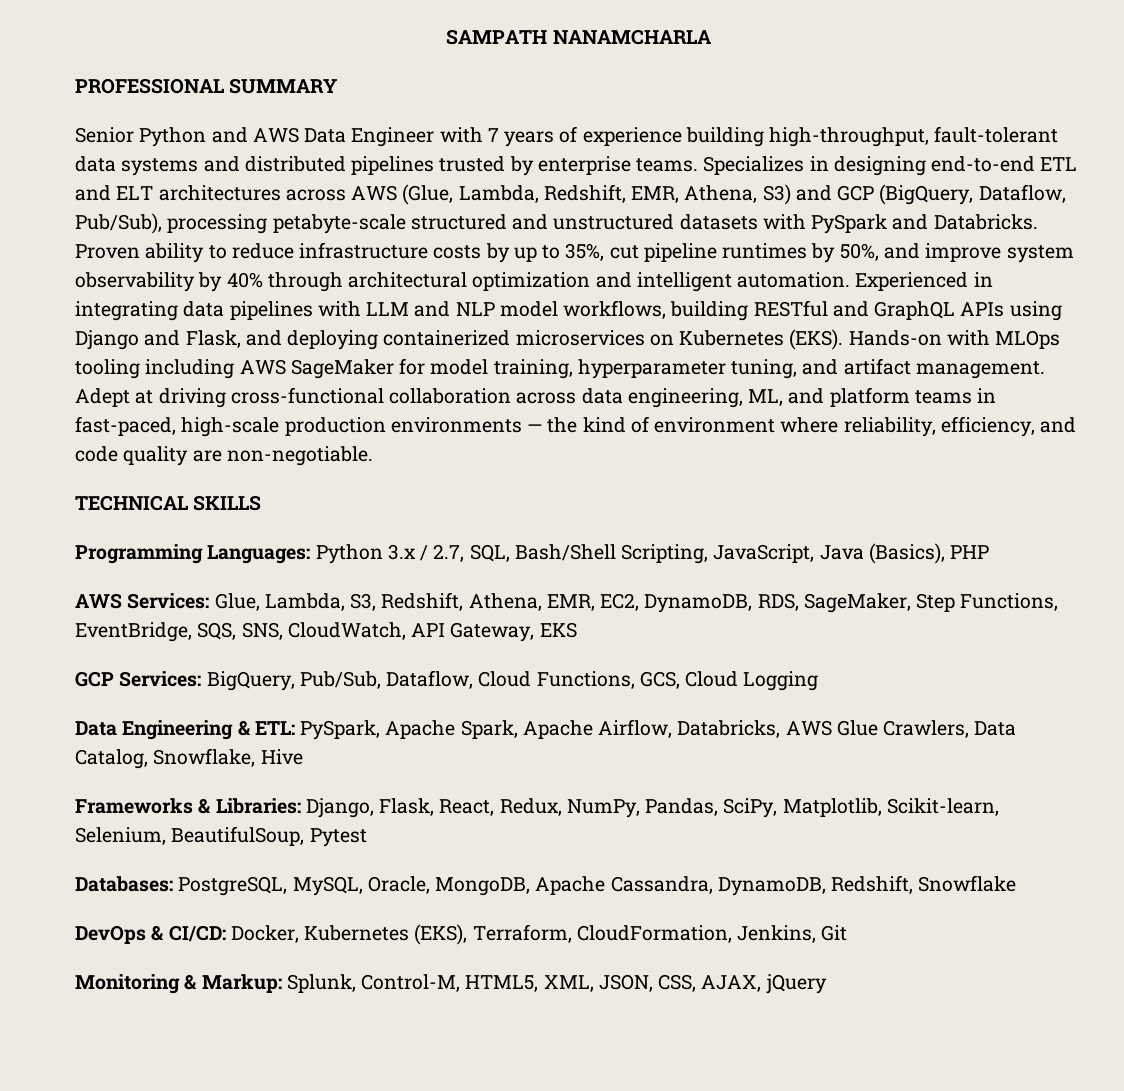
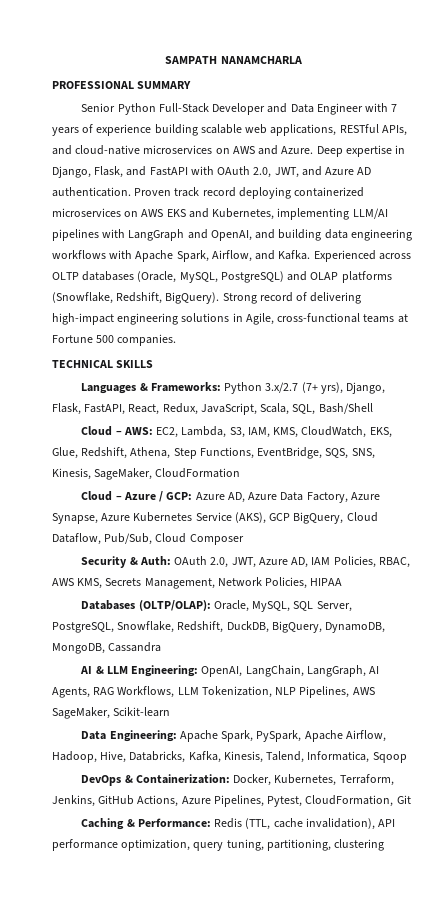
[211,127,299,143] and AWS -> [158,103,288,115] Full-Stack Developer and
[769,126,1059,147] [75,156,1078,176] [75,184,1066,205] [75,213,1038,234] [75,242,1074,263] [75,272,993,292] [75,300,1062,321] [75,329,1061,350] [75,358,1045,379] [75,387,997,408] [75,416,1077,437] [75,446,373,466] [75,495,262,511] [75,543,990,564] [75,592,911,613] high-throughput, fault-tolerant data systems and distributed pipelines trusted by enterprise teams. Specializes in designing end-to-end ETL and ELT architectures across AWS (Glue, Lambda, Redshift, EMR, Athena, S3) and GCP (BigQuery, Dataflow, Pub/Sub), processing petabyte-scale structured and unstructured datasets with PySpark and Databricks. Proven ability to reduce infrastructure costs by up to 35%, cut pipeline runtimes by 50%, and improve system observability by 40% through architectural optimization and intelligent automation. Experienced in integrating data pipelines with LLM and NLP model workflows, building RESTful and GraphQL APIs using Django and Flask, and deploying containerized microservices on Kubernetes (EKS). Hands-on with MLOps tooling including AWS SageMaker for model training, hyperparameter tuning, and artifact management. Adept at driving cross-functional collaboration across data engineering, ML, and platform teams in fast-paced, high-scale production environments — the kind of environment where reliability, efficiency, and code quality are non-negotiable. // TECHNICAL SKILLS // Programming Languages: Python 3.x / 2.7, SQL, Bash/Shell Scripting, JavaScript, Java (Basics), PHP // AWS Services: Glue, Lambda, S3, Redshift, Athena, EMR, EC2, DynamoDB, RDS, SageMaker, -> [200,124,407,136] [52,145,406,157] [52,166,372,178] [52,187,365,199] [52,208,388,220] [52,229,412,241] [52,250,411,262] [52,271,392,283] [52,292,362,304] [52,313,408,325] [52,334,177,346] [52,360,154,368] [81,382,386,394] [52,403,373,415] [81,426,392,438] [52,447,171,459] scalable web applications, RESTful APIs, and cloud-native microservices on AWS and Azure. Deep expertise in Django, Flask, and FastAPI with OAuth 2.0, JWT, and Azure AD authentication. Proven track record deploying containerized microservices on AWS EKS and Kubernetes, implementing LLM/AI pipelines with LangGraph and OpenAI, and building data engineering workflows with Apache Spark, Airflow, and Kafka. Experienced across OLTP databases (Oracle, MySQL, PostgreSQL) and OLAP platforms (Snowflake, Redshift, BigQuery). Strong record of delivering high-impact engineering solutions in Agile, cross-functional teams at Fortune 500 companies. // TECHNICAL SKILLS // Languages & Frameworks: Python 3.x/2.7 (7+ yrs), Django, Flask, FastAPI, React, Redux, JavaScript, Scala, SQL, Bash/Shell // Cloud – AWS: EC2, Lambda, S3, IAM, KMS, CloudWatch, EKS, Glue, Redshift, Athena,
[287,622,577,642] [75,670,819,691] [75,719,1017,740] [75,748,303,769] [75,798,999,818] [75,826,367,847] [75,875,1017,896] [75,924,848,945] [75,974,827,994] CloudWatch, API Gateway, EKS // GCP Services: BigQuery, Pub/Sub, Dataflow, Cloud Functions, GCS, Cloud Logging // Data Engineering & ETL: PySpark, Apache Spark, Apache Airflow, Databricks, AWS Glue Crawlers, Data Catalog, Snowflake, Hive // Frameworks & Libraries: Django, Flask, React, Redux, NumPy, Pandas, SciPy, Matplotlib, Scikit-learn, Selenium, BeautifulSoup, Pytest // Databases: PostgreSQL, MySQL, Oracle, MongoDB, Apache Cassandra, DynamoDB, Redshift, Snowflake // DevOps & CI/CD: Docker, Kubernetes (EKS), Terraform, CloudFormation, Jenkins, Git // Monitoring & Markup: Splunk, Control-M, HTML5, XML, JSON, CSS, AJAX, jQuery -> [52,468,241,480] [81,491,380,503] [52,512,378,524] [52,533,244,545] [81,556,410,568] [52,577,343,589] [81,600,352,612] [52,621,386,633] [52,642,162,654] [80,665,380,677] [52,686,375,698] [52,707,171,719] [81,730,386,742] [52,751,407,763] [81,774,394,786] [52,795,411,807] [81,818,396,830] [52,839,385,851] Kinesis, SageMaker, CloudFormation // Cloud – Azure / GCP: Azure AD, Azure Data Factory, Azure Synapse, Azure Kubernetes Service (AKS), GCP BigQuery, Cloud Dataflow, Pub/Sub, Cloud Composer // Security & Auth: OAuth 2.0, JWT, Azure AD, IAM Policies, RBAC, AWS KMS, Secrets Management, Network Policies, HIPAA // Databases (OLTP/OLAP): Oracle, MySQL, SQL Server, PostgreSQL, Snowflake, Redshift, DuckDB, BigQuery, DynamoDB, MongoDB, Cassandra // AI & LLM Engineering: OpenAI, LangChain, LangGraph, AI Agents, RAG Workflows, LLM Tokenization, NLP Pipelines, AWS SageMaker, Scikit-learn // Data Engineering: Apache Spark, PySpark, Apache Airflow, Hadoop, Hive, Databricks, Kafka, Kinesis, Talend, Informatica, Sqoop // DevOps & Containerization: Docker, Kubernetes, Terraform, Jenkins, GitHub Actions, Azure Pipelines, Pytest, CloudFormation, Git // Caching & Performance: Redis (TTL, cache invalidation), API performance optimization, query tuning, partitioning, clustering

